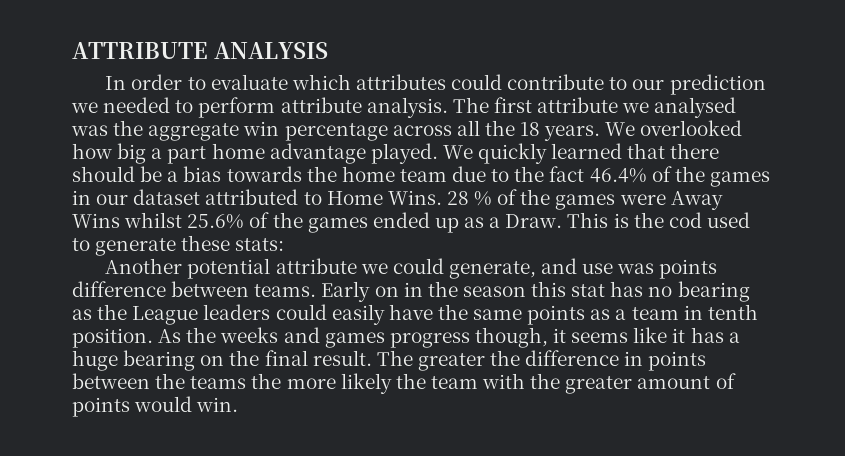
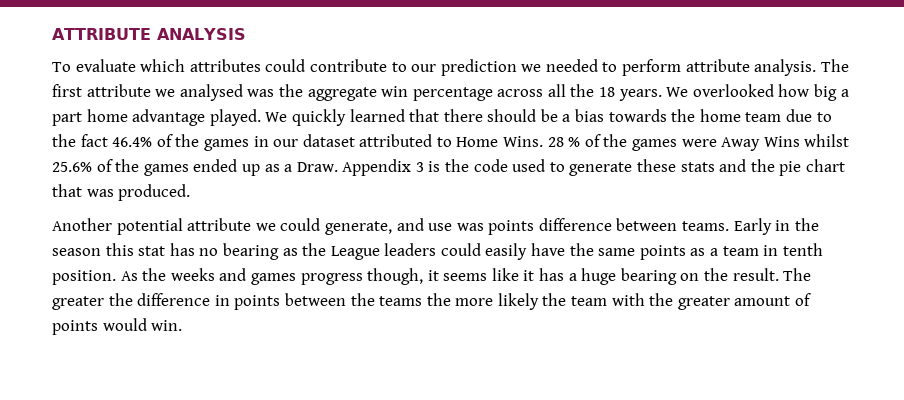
[105,74,206,90] In order to -> [52,62,71,72] To
[567,212,609,228] This -> [342,159,424,176] Appendix 3
[668,212,702,228] cod -> [473,159,508,172] code
[235,238,285,251] stats: -> [680,159,845,176] [52,184,191,201] stats and the pie chart that was produced.
[374,286,399,297] on -> (772, 226) none
[264,350,308,366] final -> (729, 274) none

